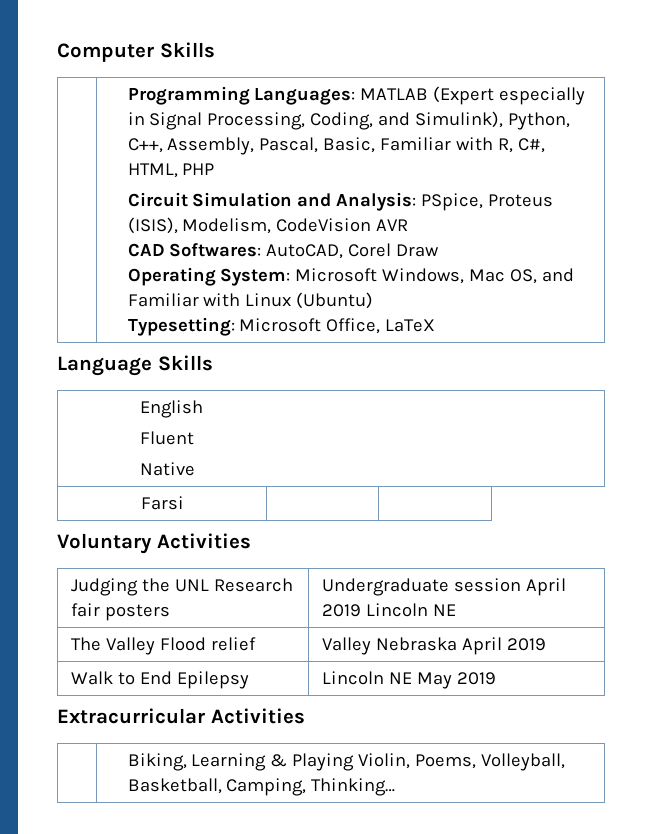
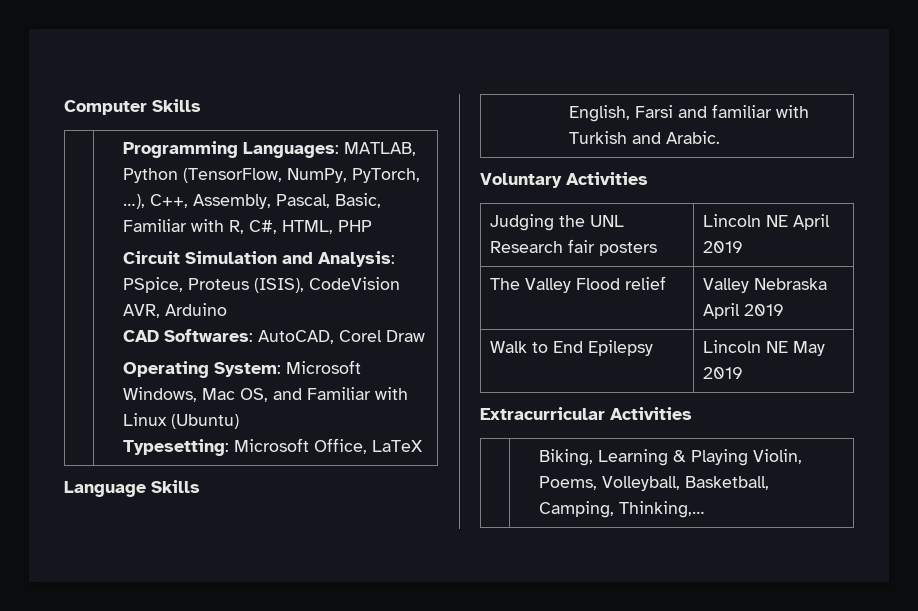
[360,86,586,105] [127,111,571,130] MATLAB (Expert especially in Signal Processing, Coding, and Simulink), Python, -> [343,142,416,156] [122,168,420,183] [122,194,145,209] MATLAB, Python (TensorFlow, NumPy, PyTorch, …),
[182,218,409,234] Modelism, CodeVision AVR -> [308,277,400,290] [122,303,227,318] CodeVision AVR, Arduino
[139,400,203,418] [139,431,194,445] [139,462,195,476] [140,496,184,510] English // Fluent // Native // Farsi | | -> [569,104,810,122] [569,131,721,144] English, Farsi and familiar with Turkish and Arabic.
[322,578,567,596] [322,603,457,617] Undergraduate session April 2019 Lincoln NE -> [703,214,831,230] [703,241,744,253] Lincoln NE April 2019
[311,778,396,796] Thinking… -> [618,501,705,518] Thinking,…

